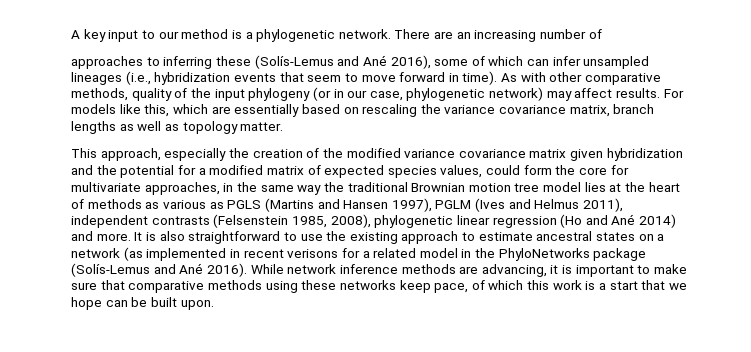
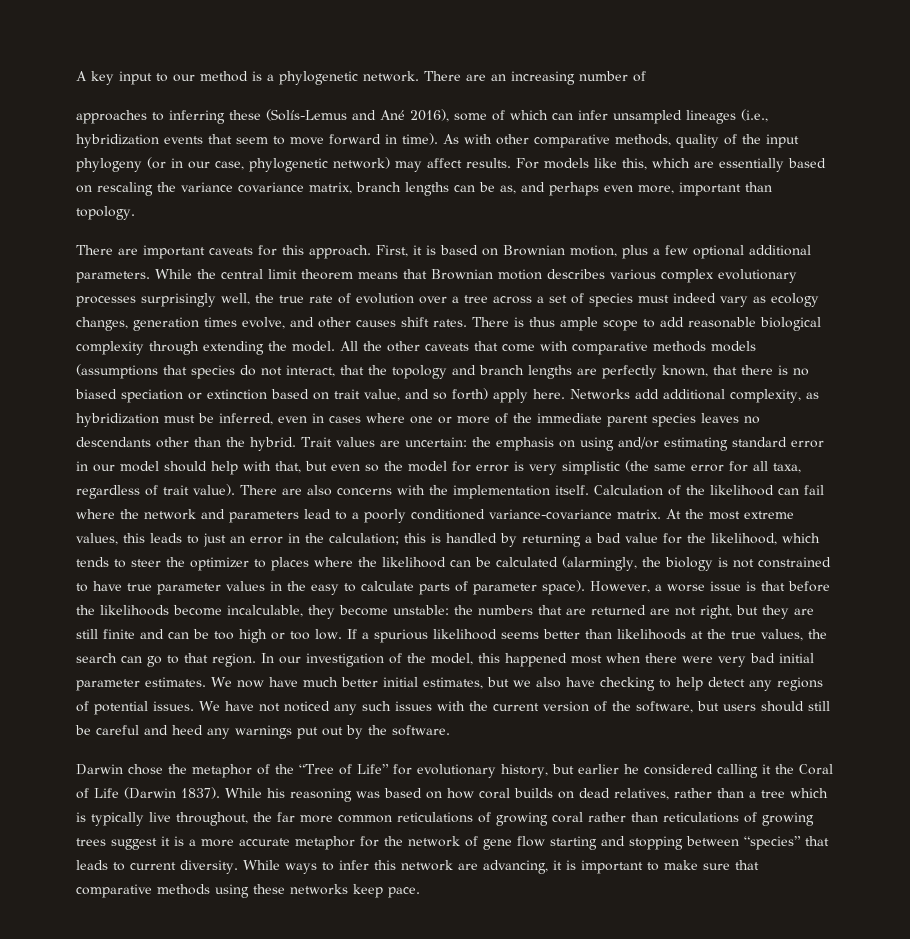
[119,121,284,134] [71,148,683,161] [71,165,629,178] [71,182,680,195] [71,198,624,212] [71,214,677,228] [71,231,665,244] [71,247,647,261] [71,263,456,277] as well as topology matter. // This approach, especially the creation of the modified variance covariance matrix given hybridization and the potential for a modified matrix of expected species values, could form the core for multivariate approaches, in the same way the traditional Brownian motion tree model lies at the heart of methods as various as PGLS (Martins and Hansen 1997), PGLM (Ives and Helmus 2011), independent contrasts (Felsenstein 1985, 2008), phylogenetic linear regression (Ho and Ané 2014) and more. It is also straightforward to use the existing approach to estimate ancestral states on a network (as implemented in recent verisons for a related model in the PhyloNetworks package (Solís-Lemus and Ané 2016). While network inference methods -> [454,182,772,196] [76,206,135,220] [76,245,811,259] [76,269,797,283] [76,293,819,307] [76,317,821,331] [76,341,756,355] [76,364,809,379] [75,388,819,403] [76,413,760,427] [76,437,824,451] [76,460,801,475] [76,484,824,499] [76,509,794,523] [76,533,820,547] [76,556,831,571] [76,580,830,595] [76,605,814,619] [76,629,827,643] [76,653,814,667] [76,677,823,691] [76,701,830,715] [75,725,450,739] [76,764,833,778] [76,787,828,802] [76,812,814,826] [76,836,829,850] [76,860,453,874] can be as, and perhaps even more, important than topology. // There are important caveats for this approach. First, it is based on Brownian motion, plus a few optional additional parameters. While the central limit theorem means that Brownian motion describes various complex evolutionary processes surprisingly well, the true rate of evolution over a tree across a set of species must indeed vary as ecology changes, generation times evolve, and other causes shift rates. There is thus ample scope to add reasonable biological complexity through extending the model. All the other caveats that come with comparative methods models (assumptions that species do not interact, that the topology and branch lengths are perfectly known, that there is no biased speciation or extinction based on trait value, and so forth) apply here. Networks add additional complexity, as hybridization must be inferred, even in cases where one or more of the immediate parent species leaves no descendants other than the hybrid. Trait values are uncertain: the emphasis on using and/or estimating standard error in our model should help with that, but even so the model for error is very simplistic (the same error for all taxa, regardless of trait value). There are also concerns with the implementation itself. Calculation of the likelihood can fail where the network and parameters lead to a poorly conditioned variance-covariance matrix. At the most extreme values, this leads to just an error in the calculation; this is handled by returning a bad value for the likelihood, which tends to steer the optimizer to places where the likelihood can be calculated (alarmingly, the biology is not constrained to have true parameter values in the easy to calculate parts of parameter space). However, a worse issue is that before the likelihoods become incalculable, they become unstable: the numbers that are returned are not right, but they are still finite and can be too high or too low. If a spurious likelihood seems better than likelihoods at the true values, the search can go to that region. In our investigation of the model, this happened most when there were very bad initial parameter estimates. We now have much better initial estimates, but we also have checking to help detect any regions of potential issues. We have not noticed any such issues with the current version of the software, but users should still be careful and heed any warnings put out by the software. // Darwin chose the metaphor of the “Tree of Life” for evolutionary history, but earlier he considered calling it the Coral of Life (Darwin 1837). While his reasoning was based on how coral builds on dead relatives, rather than a tree which is typically live throughout, the far more common reticulations of growing coral rather than reticulations of growing trees suggest it is a more accurate metaphor for the network of gene flow starting and stopping between “species” that leads to current diversity. While ways to infer this network
[434,280,687,293] [71,297,214,310] pace, of which this work is a start that we hope can be built upon. -> [388,887,420,898] pace.

